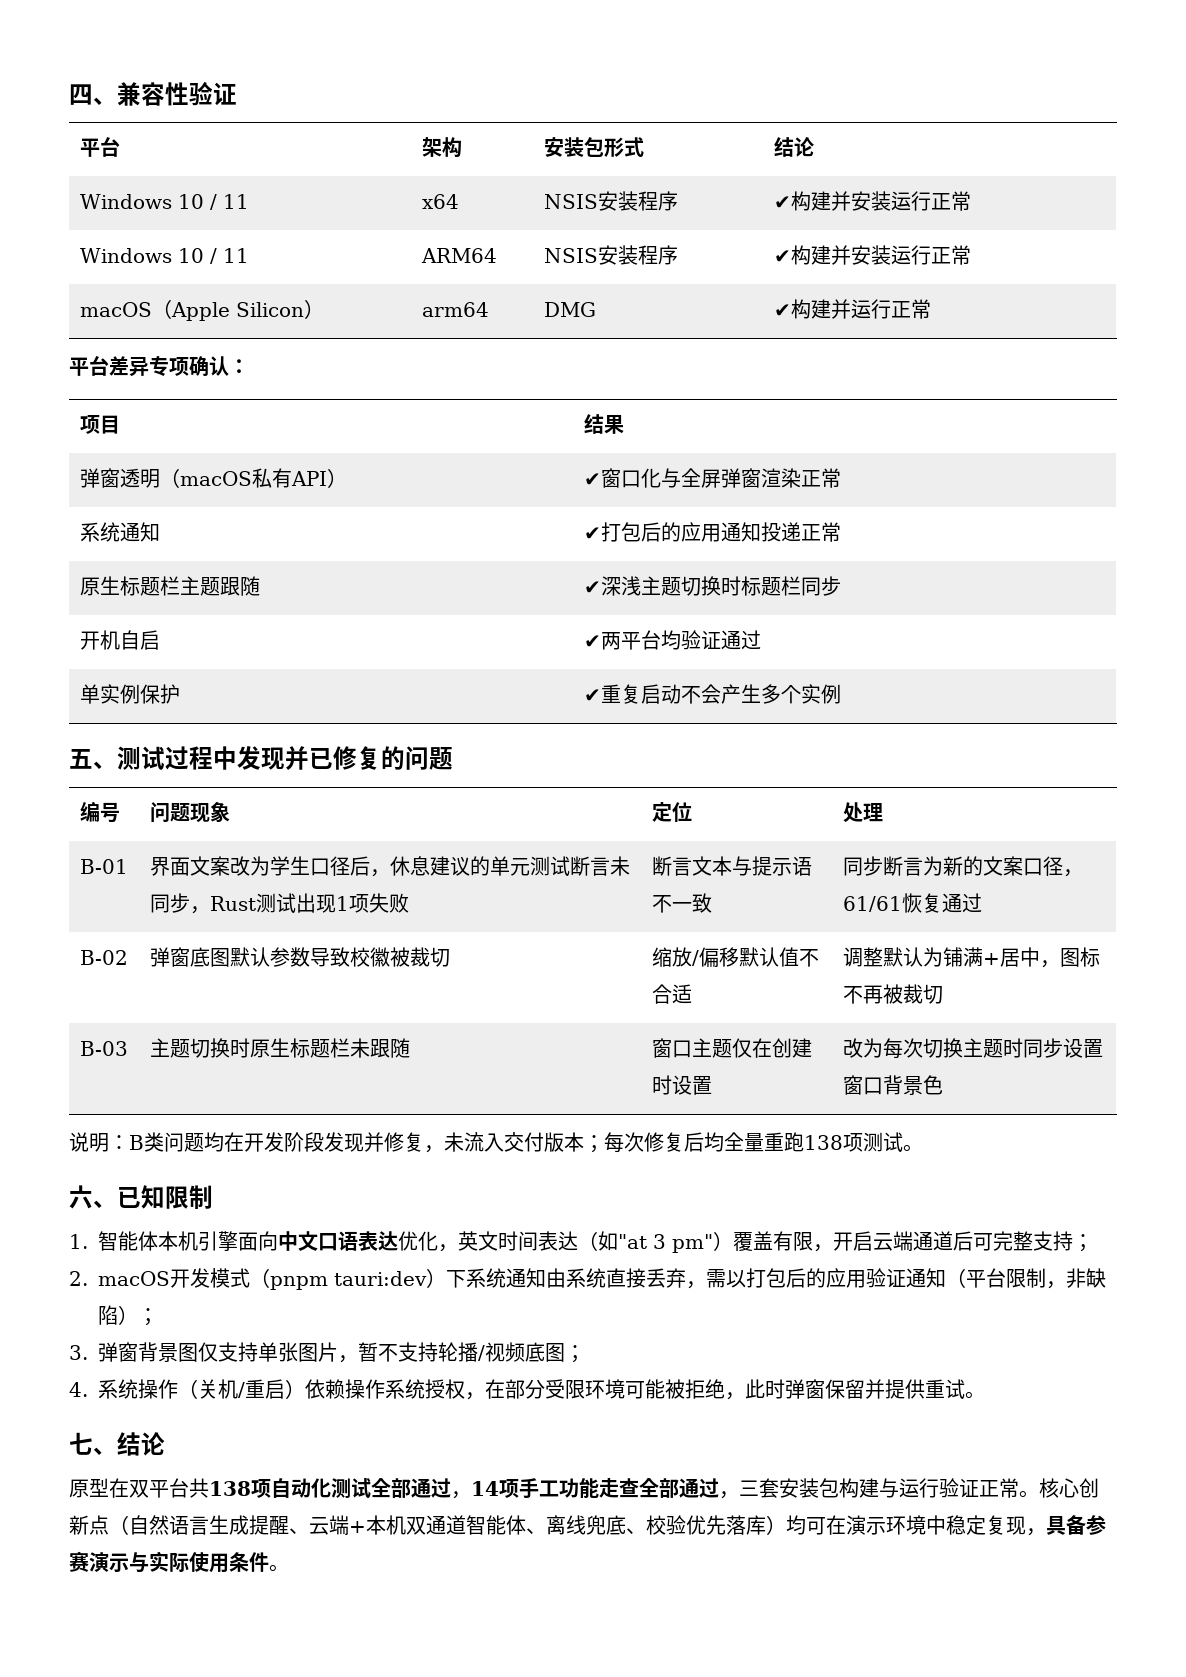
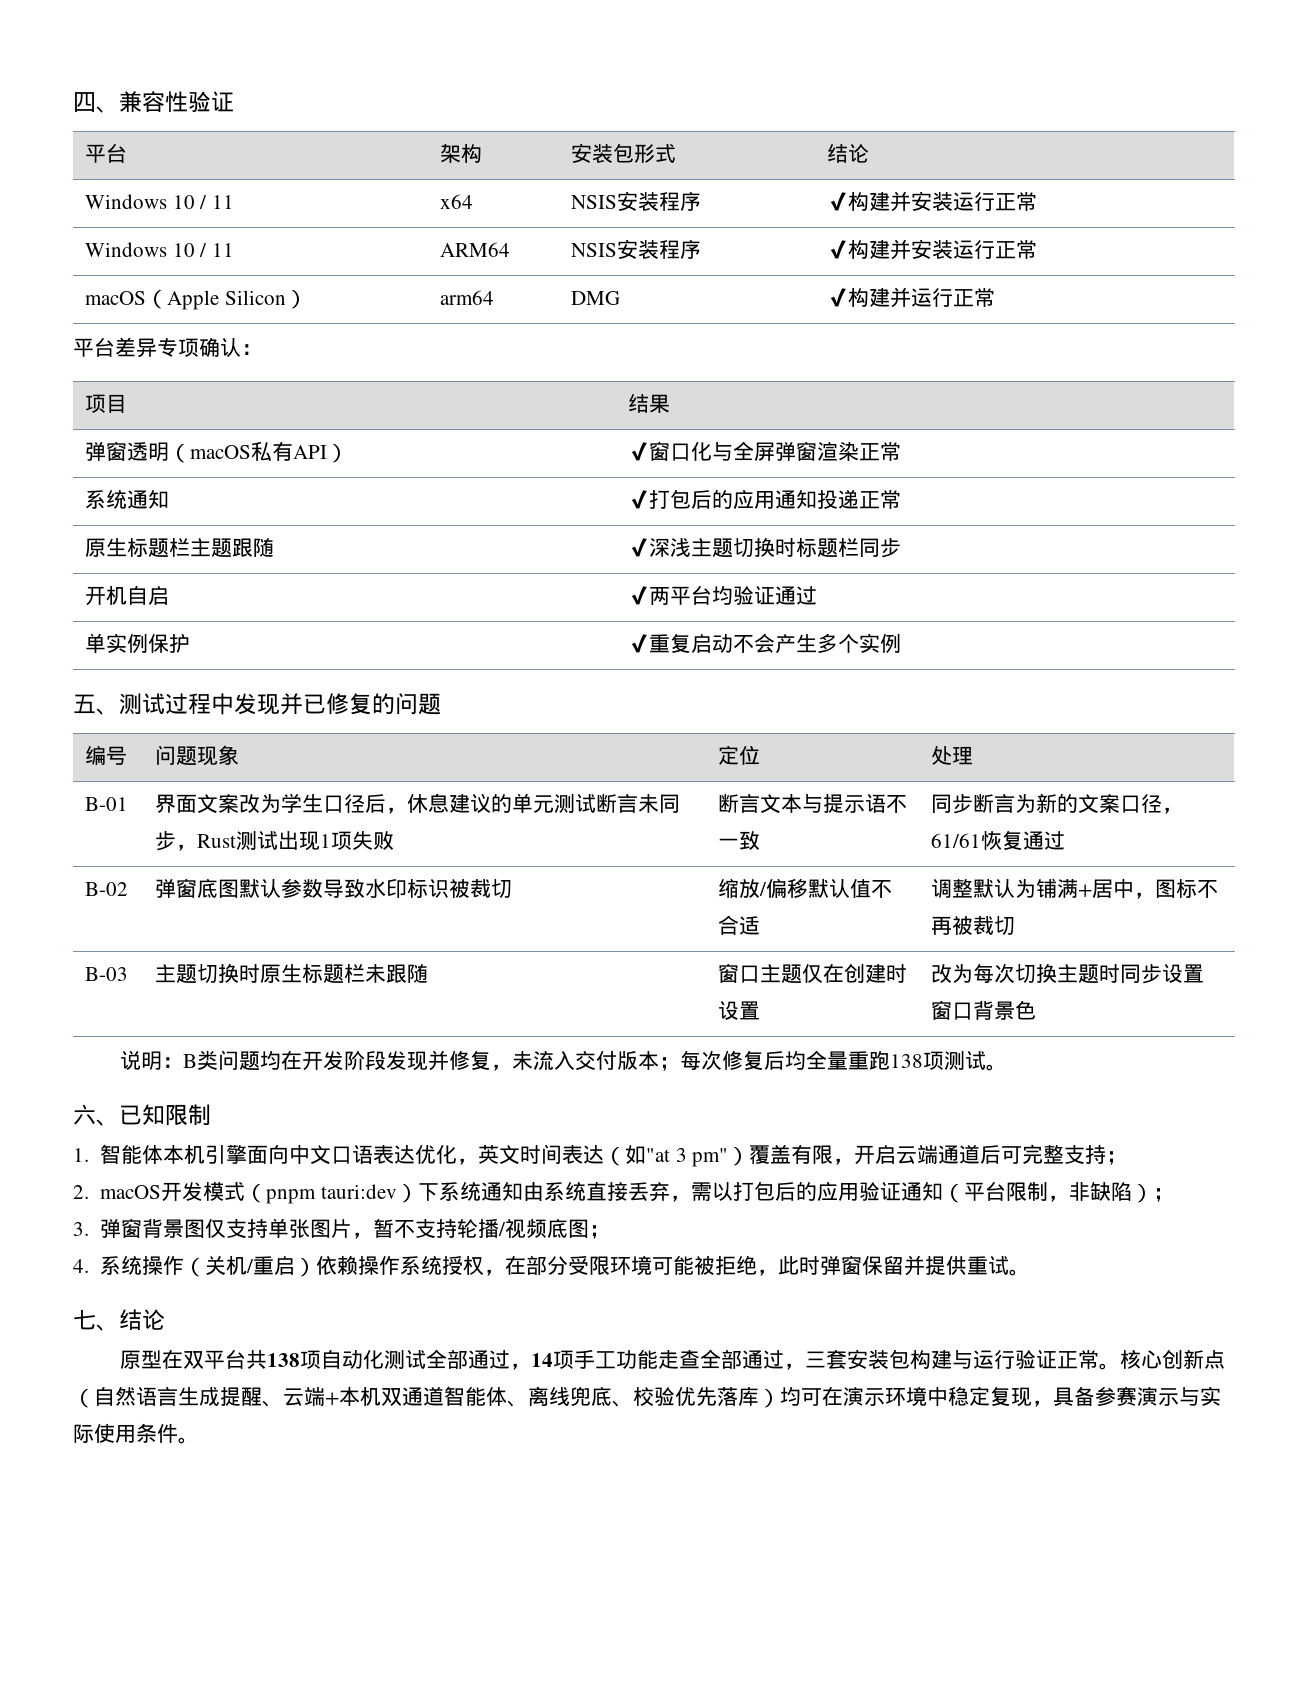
[349,947,390,967] 校徽 -> [364,878,449,898] 水印标识

